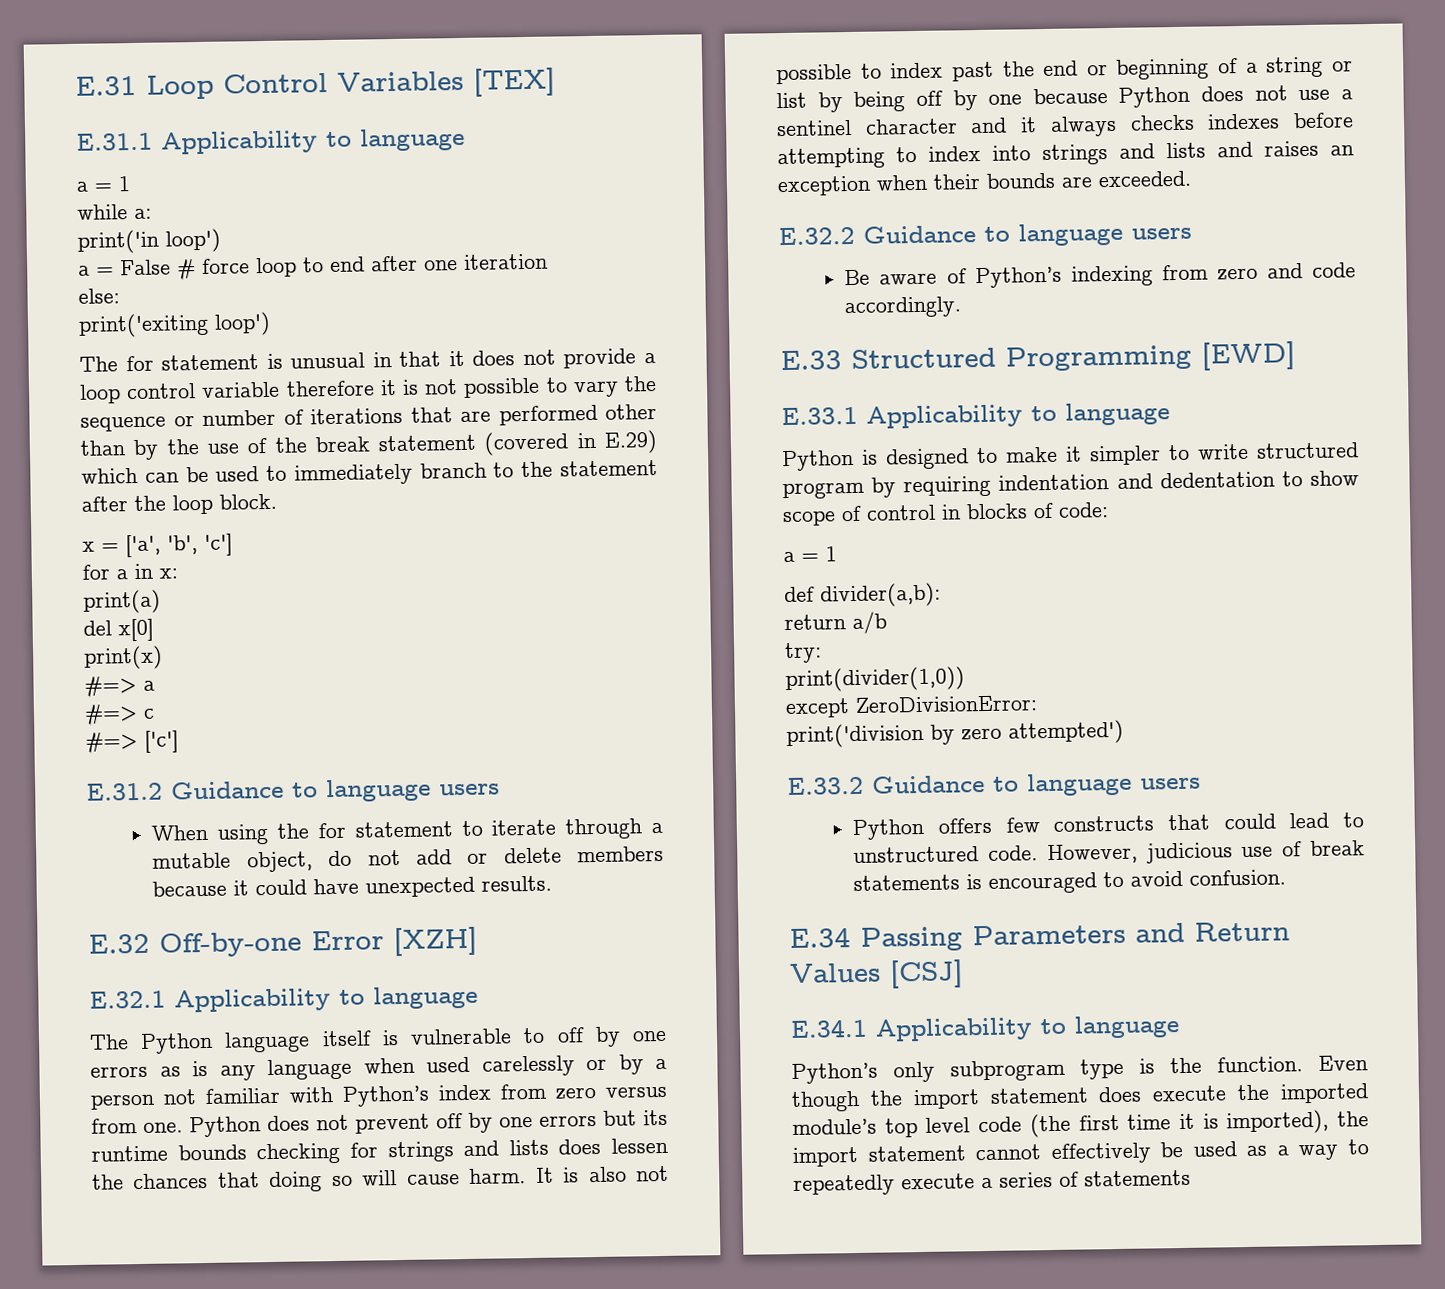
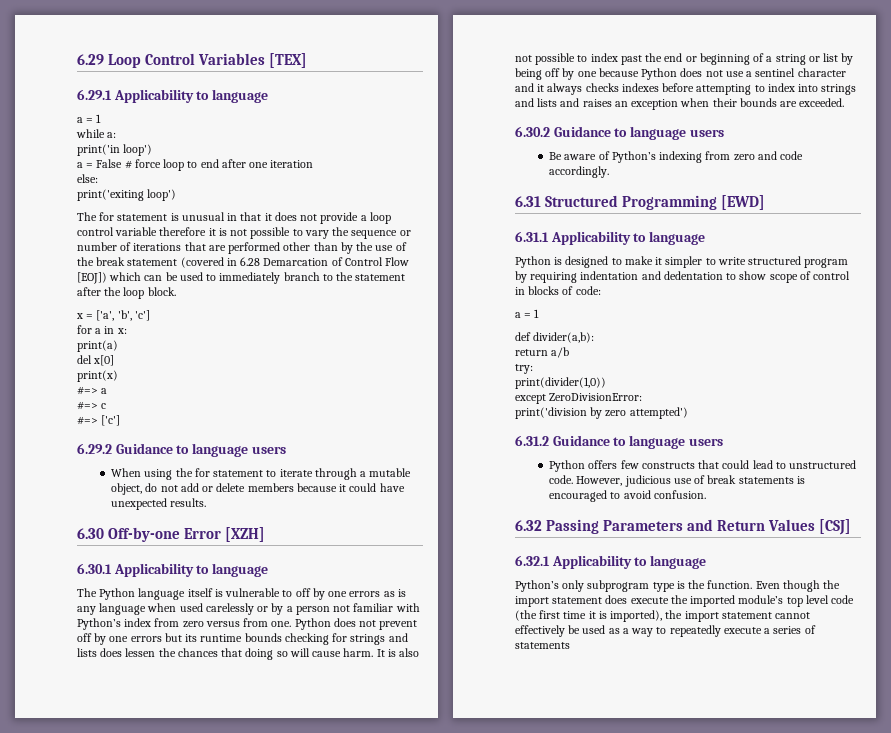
[75,75,137,96] E.31 -> [77,54,104,65] 6.29
[76,132,153,151] E.31.1 -> [77,89,112,100] 6.29.1
[604,429,658,454] E.29) -> [240,257,410,266] [77,272,107,284] 6.28 Demarcation of Control Flow [EOJ])
[86,782,163,801] E.31.2 -> [77,443,112,454] 6.29.2
[88,933,150,954] E.32 -> [77,528,104,539] 6.30
[89,990,166,1009] E.32.1 -> [77,563,112,574] 6.30.1
[778,226,855,246] E.32.2 -> [515,126,550,137] 6.30.2
[780,350,842,371] E.33 -> [515,196,541,207] 6.31
[781,406,858,426] E.33.1 -> [515,231,549,242] 6.31.1
[787,776,864,796] E.33.2 -> [515,435,549,446] 6.31.2
[789,928,851,949] E.34 -> [515,520,542,531] 6.32
[790,1018,868,1038] E.34.1 -> [515,555,550,566] 6.32.1

